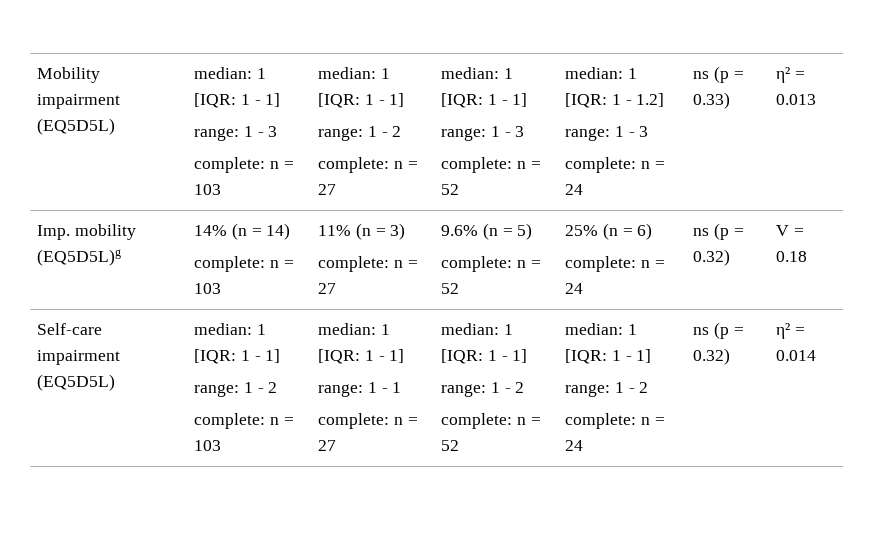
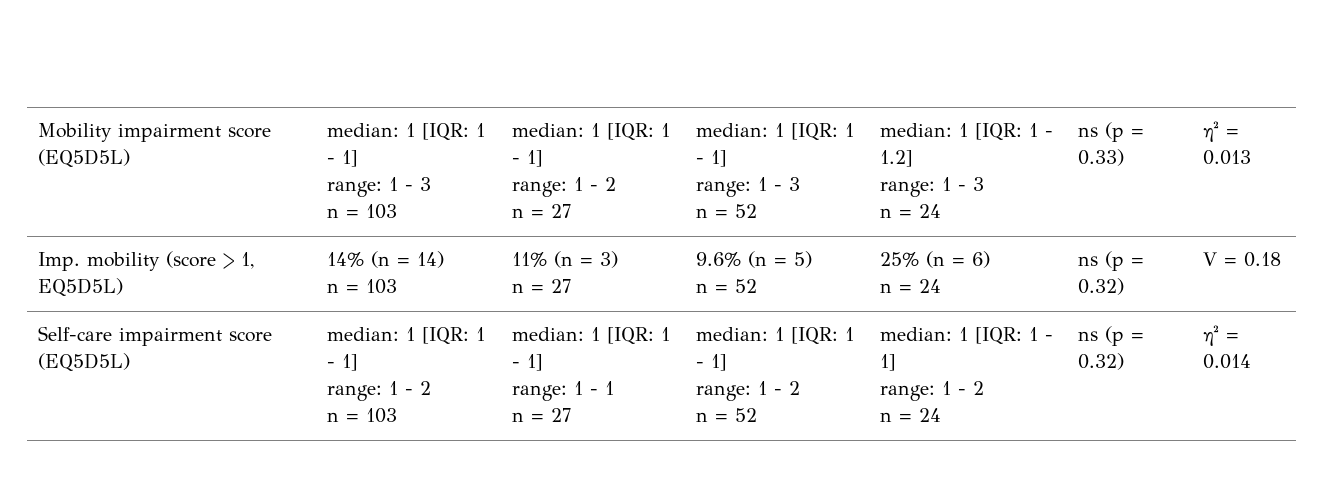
(121, 101) none -> [228,127,272,138] score
[194,157,266,173] complete: -> (432, 184) none
[318,157,390,173] complete: -> (617, 184) none
[441,157,513,173] complete: -> (801, 184) none
[565,157,637,173] complete: -> (985, 184) none
[37,249,122,266] (EQ5D5L)g -> [166,251,255,269] [38,278,124,297] (score > 1, EQ5D5L)
[194,256,266,272] complete: -> (445, 259) none
[318,256,390,272] complete: -> (619, 259) none
[441,256,513,272] complete: -> (813, 259) none
[565,256,637,272] complete: -> (991, 259) none
(121, 357) none -> [229,331,273,342] score
[194,413,266,429] complete: -> (432, 388) none
[318,413,390,429] complete: -> (615, 388) none
[441,413,513,429] complete: -> (801, 388) none
[565,413,637,429] complete: -> (985, 388) none

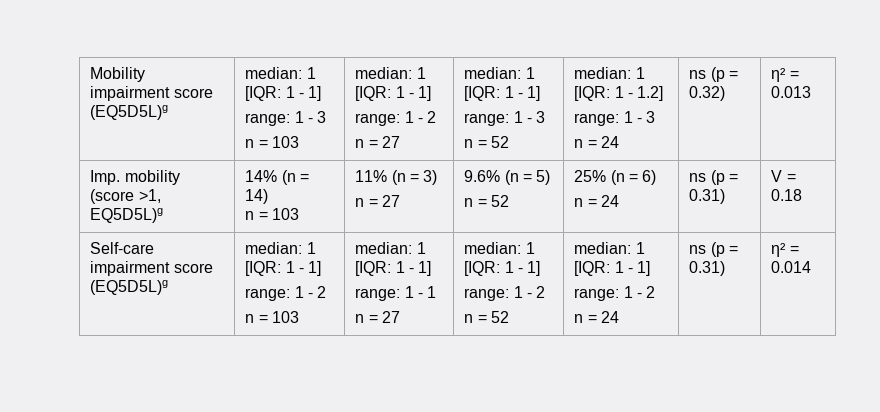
[38,149,131,168] (EQ5D5L) -> [90,105,169,120] (EQ5D5L)g
[1078,149,1125,166] 0.33) -> [689,86,726,101] 0.32)
[223,252,255,269] [38,278,124,297] > 1, EQ5D5L) -> [138,189,161,203] [90,208,164,223] >1, EQ5D5L)g
[1078,278,1125,295] 0.32) -> [689,189,726,204] 0.31)
[38,353,131,372] (EQ5D5L) -> [90,280,169,295] (EQ5D5L)g
[1078,353,1125,370] 0.32) -> [689,261,726,276] 0.31)

